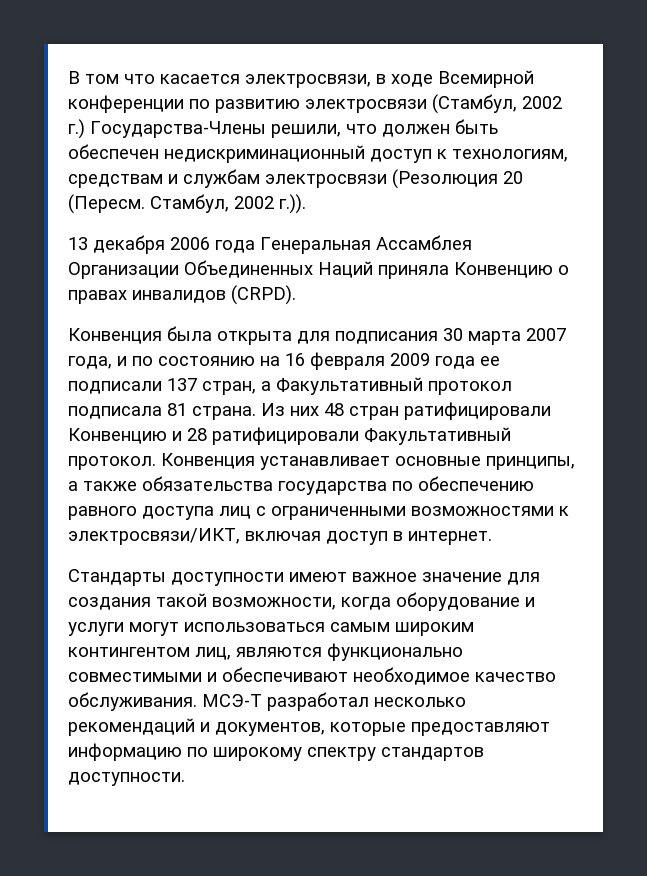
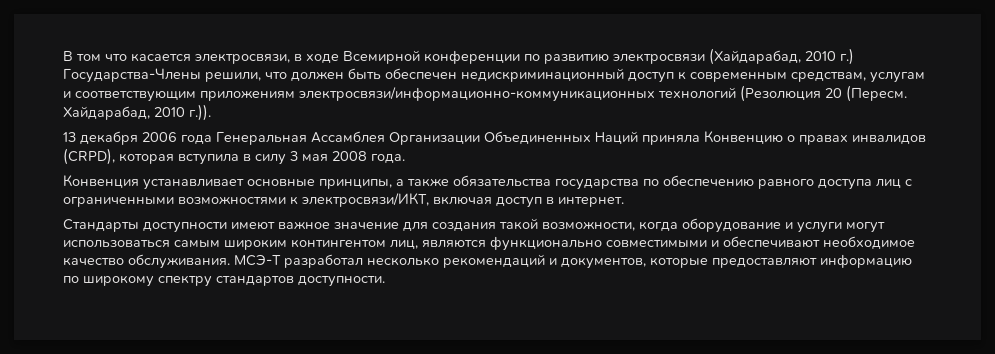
[432,94,562,114] (Стамбул, 2002 -> [709,48,836,65] (Хайдарабад, 2010
[452,149,568,162] [68,169,387,188] технологиям, средствам и службам электросвязи -> [690,72,925,83] [63,87,736,102] современным средствам, услугам и соответствующим приложениям электросвязи/информационно-коммуникационных технологий
[150,194,274,213] Стамбул, 2002 -> [63,106,185,120] Хайдарабад, 2010
[231,285,296,305] [68,326,566,345] [68,352,500,370] [68,377,512,395] [68,402,551,420] [68,427,511,445] [68,456,156,470] (CRPD). // Конвенция была открыта для подписания 30 марта 2007 года, и по состоянию на 16 февраля 2009 года ее подписали 137 стран, а Факультативный протокол подписала 81 страна. Из них 48 стран ратифицировали Конвенцию и 28 ратифицировали Факультативный протокол. -> [63,148,405,165] (CRPD), которая вступила в силу 3 мая 2008 года. //

